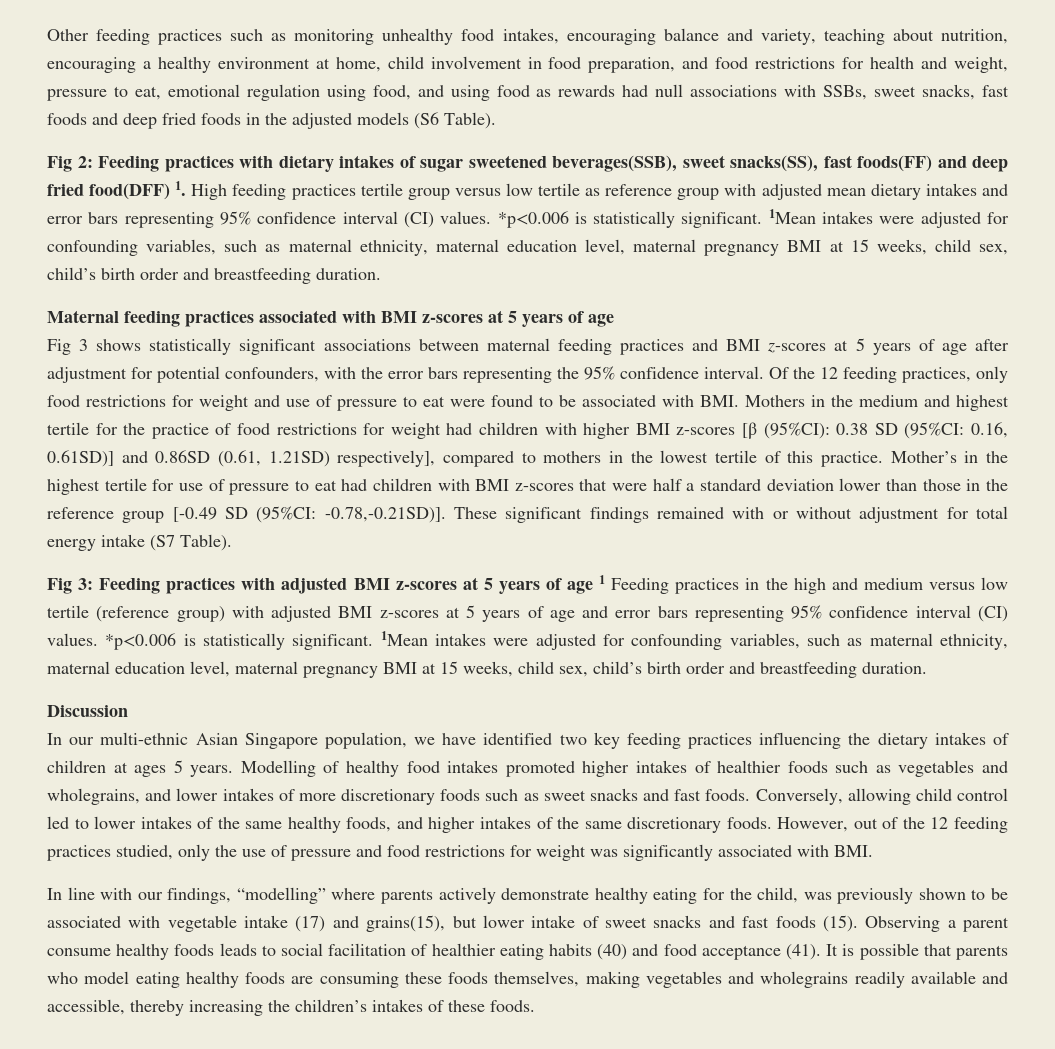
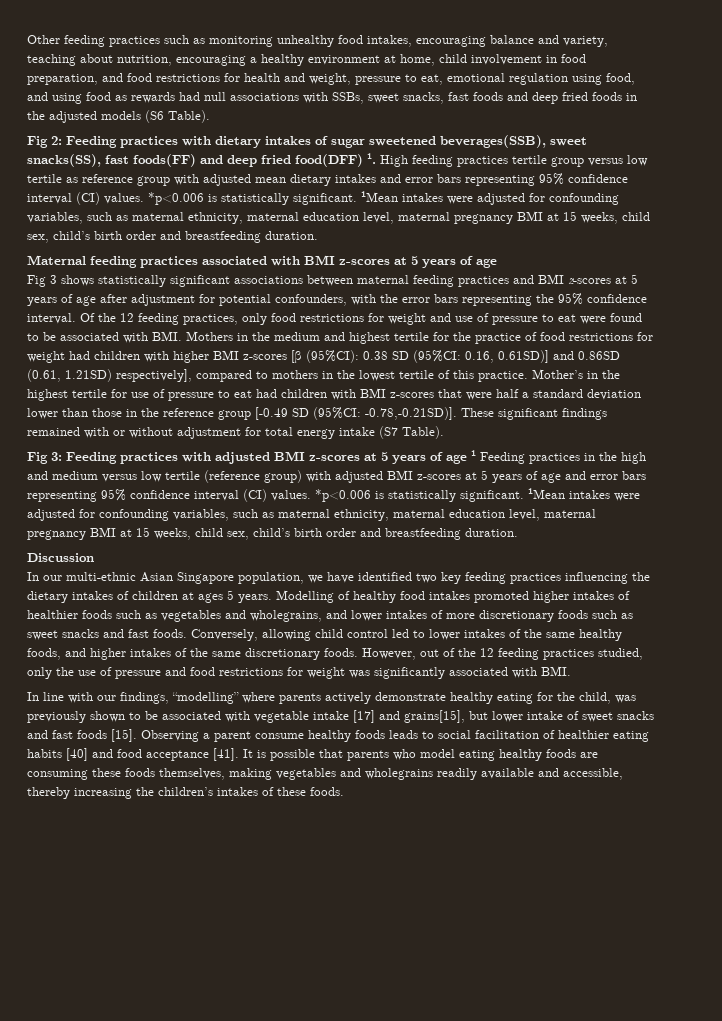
[295,915,446,932] (17) and grains(15), -> [353,710,465,723] [17] and grains[15],
[822,915,858,932] (15). -> [111,729,137,742] [15].
[597,944,628,960] (40) -> [66,748,88,761] [40]
[786,944,822,960] (41). -> [213,748,239,761] [41].

